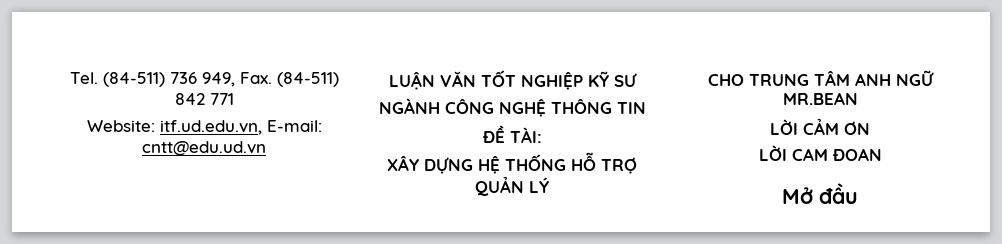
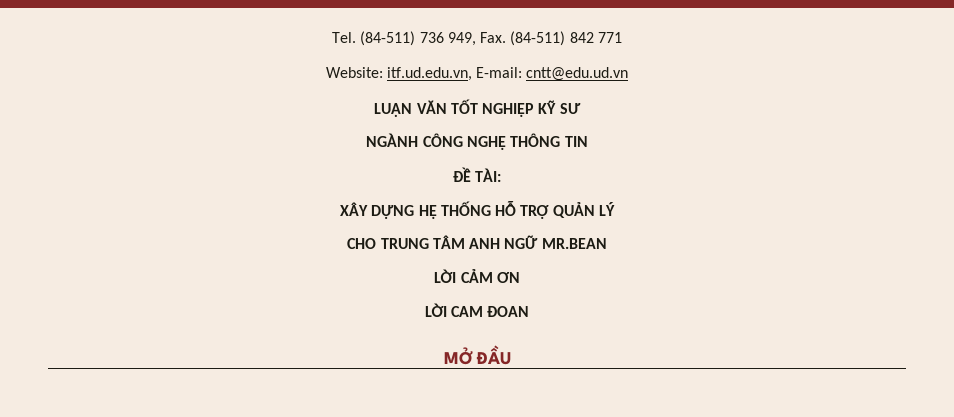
[782,183,858,204] Mở đầu -> [443,345,511,365] MỞ ĐẦU

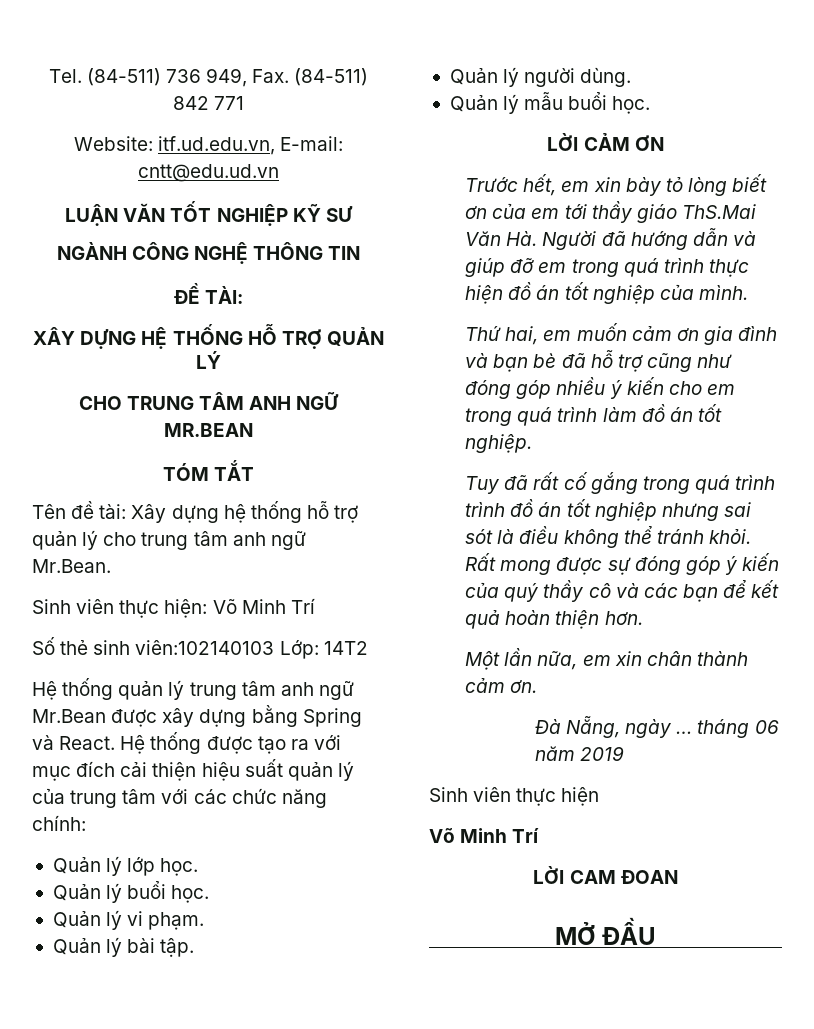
[434,269,520,283] LỜI CẢM ƠN -> [162,460,255,481] [32,501,359,523] [32,530,306,550] [32,559,111,573] [32,598,315,618] [32,637,368,659] [32,678,354,700] [32,705,362,727] [32,732,341,754] [32,759,354,781] [32,788,327,808] [32,815,86,831] [52,856,199,876] [52,881,210,903] [52,910,205,930] [52,937,195,957] [449,67,632,87] [449,92,651,114] [547,133,664,151] [465,174,768,196] [465,201,756,223] [465,228,756,250] [465,258,749,277] [465,282,748,304] [465,323,778,345] [465,350,733,372] [465,377,735,399] [465,404,722,426] [465,434,533,453] [465,472,776,494] [465,499,751,521] [465,526,751,548] [465,553,780,575] [465,580,780,602] [465,610,643,629] [465,648,748,670] [465,678,538,693] [534,716,779,738] [534,746,625,761] [429,787,600,806] [429,828,540,843] TÓM TẮT // Tên đề tài: Xây dựng hệ thống hỗ trợ quản lý cho trung tâm anh ngữ Mr.Bean. // Sinh viên thực hiện: Võ Minh Trí // Số thẻ sinh viên:102140103 Lớp: 14T2 // Hệ thống quản lý trung tâm anh ngữ Mr.Bean được xây dựng bằng Spring và React. Hệ thống được tạo ra với mục đích cải thiện hiệu suất quản lý của trung tâm với các chức năng chính: // Quản lý lớp học. // Quản lý buổi học. // Quản lý vi phạm. // Quản lý bài tập. // Quản lý người dùng. // Quản lý mẫu buổi học. // LỜI CẢM ƠN // Trước hết, em xin bày tỏ lòng biết ơn của em tới thầy giáo ThS.Mai Văn Hà. Người đã hướng dẫn và giúp đỡ em trong quá trình thực hiện đồ án tốt nghiệp của mình. // Thứ hai, em muốn cảm ơn gia đình và bạn bè đã hỗ trợ cũng như đóng góp nhiều ý kiến cho em trong quá trình làm đồ án tốt nghiệp. // Tuy đã rất cố gắng trong quá trình trình đồ án tốt nghiệp nhưng sai sót là điều không thể tránh khỏi. Rất mong được sự đóng góp ý kiến của quý thầy cô và các bạn để kết quả hoàn thiện hơn. // Một lần nữa, em xin chân thành cảm ơn. // Đà Nẵng, ngày … tháng 06 năm 2019 // Sinh viên thực hiện // Võ Minh Trí

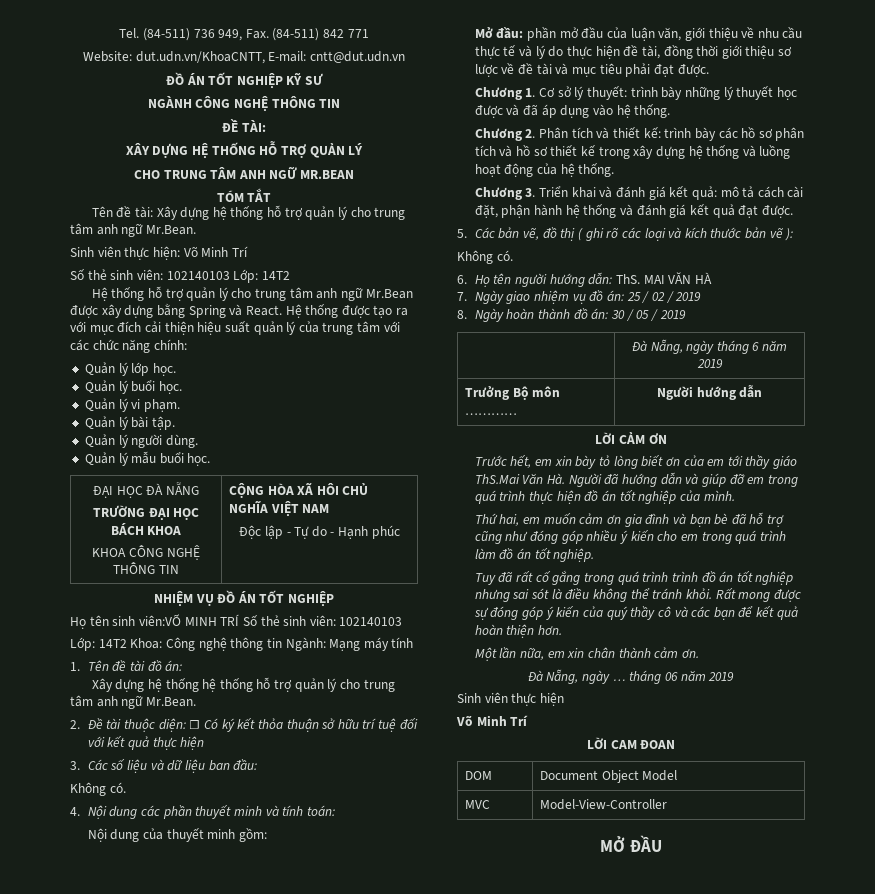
[158,136,344,155] [138,164,279,182] [65,203,166,226] itf.ud.edu.vn, E-mail: cntt@edu.ud.vn // LUẬN VĂN -> [135,51,405,64] [165,72,205,85] dut.udn.vn/KhoaCNTT, E-mail: cntt@dut.udn.vn // ĐỒ ÁN
[135,640,275,655] viên:102140103 -> [136,269,230,280] viên: 102140103
[118,680,185,700] quản lý -> [147,286,252,301] hỗ trợ quản lý cho
(651, 105) none -> [93,482,199,498] [92,505,200,521] [110,523,182,535] [92,545,200,560] [113,562,179,574] [228,482,369,498] [228,500,330,517] [239,525,400,539] [153,590,335,607] [70,614,403,629] [70,637,414,651] [70,660,183,671] [91,677,395,692] [70,695,196,709] [70,718,418,732] [87,736,205,750] [70,759,258,773] [70,782,126,796] [70,805,335,819] [87,828,267,842] [474,27,803,41] [474,45,793,59] [474,63,709,77] [474,86,797,100] [474,104,671,118] [474,127,805,141] [474,145,791,159] [474,163,615,177] [474,186,804,200] [474,204,793,218] [457,227,794,241] [457,250,513,264] [457,272,712,287] [457,290,702,304] [457,308,686,322] [631,339,788,354] [696,359,723,368] [464,386,561,400] [464,413,517,415] [656,385,763,400] // ĐẠI HỌC ĐÀ NẴNG // TRƯỜNG ĐẠI HỌC BÁCH KHOA // KHOA CÔNG NGHỆ THÔNG TIN | CỘNG HÒA XÃ HÔI CHỦ NGHĨA VIỆT NAM // Độc lập - Tự do - Hạnh phúc // NHIỆM VỤ ĐỒ ÁN TỐT NGHIỆP // Họ tên sinh viên:VÕ MINH TRÍ Số thẻ sinh viên: 102140103 // Lớp: 14T2 Khoa: Công nghệ thông tin Ngành: Mạng máy tính // 1. Tên đề tài đồ án: // Xây dựng hệ thống hệ thống hỗ trợ quản lý cho trung tâm anh ngữ Mr.Bean. // 2. Đề tài thuộc diện: ☐ Có ký kết thỏa thuận sở hữu trí tuệ đối với kết quả thực hiện // 3. Các số liệu và dữ liệu ban đầu: // Không có. // 4. Nội dung các phần thuyết minh và tính toán: // Nội dung của thuyết minh gồm: // Mở đầu: phần mở đầu của luận văn, giới thiệu về nhu cầu thực tế và lý do thực hiện đề tài, đồng thời giới thiệu sơ lược về đề tài và mục tiêu phải đạt được. // Chương 1. Cơ sở lý thuyết: trình bày những lý thuyết học được và đã áp dụng vào hệ thống. // Chương 2. Phân tích và thiết kế: trình bày các hồ sơ phân tích và hồ sơ thiết kế trong xây dựng hệ thống và luồng hoạt động của hệ thống. // Chương 3. Triển khai và đánh giá kết quả: mô tả cách cài đặt, phận hành hệ thống và đánh giá kết quả đạt được. // 5. Các bản vẽ, đồ thị ( ghi rõ các loại và kích thước bản vẽ ): // Không có. // 6. Họ tên người hướng dẫn: ThS. MAI VĂN HÀ // 7. Ngày giao nhiệm vụ đồ án: 25 / 02 / 2019 // 8. Ngày hoàn thành đồ án: 30 / 05 / 2019 // | Đà Nẵng, ngày tháng 6 năm 2019 // Trưởng Bộ môn ………… | Người hướng dẫn
(678, 877) none -> [464,771,492,780] [539,770,678,783] [464,800,490,809] [539,799,667,810] // DOM | Document Object Model // MVC | Model-View-Controller

